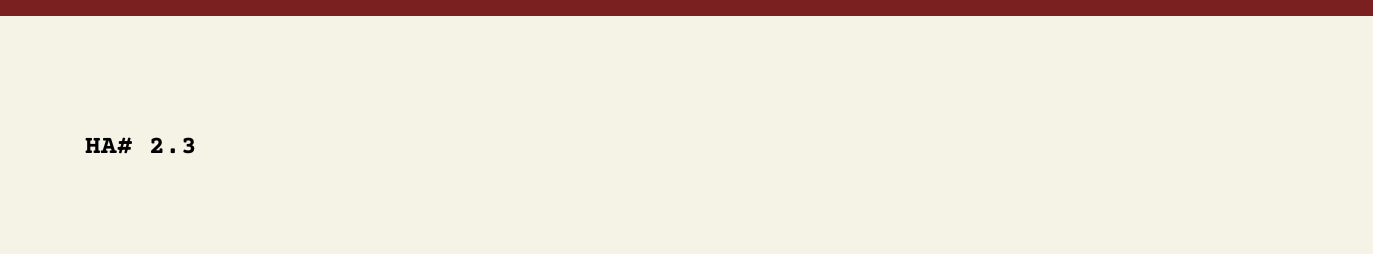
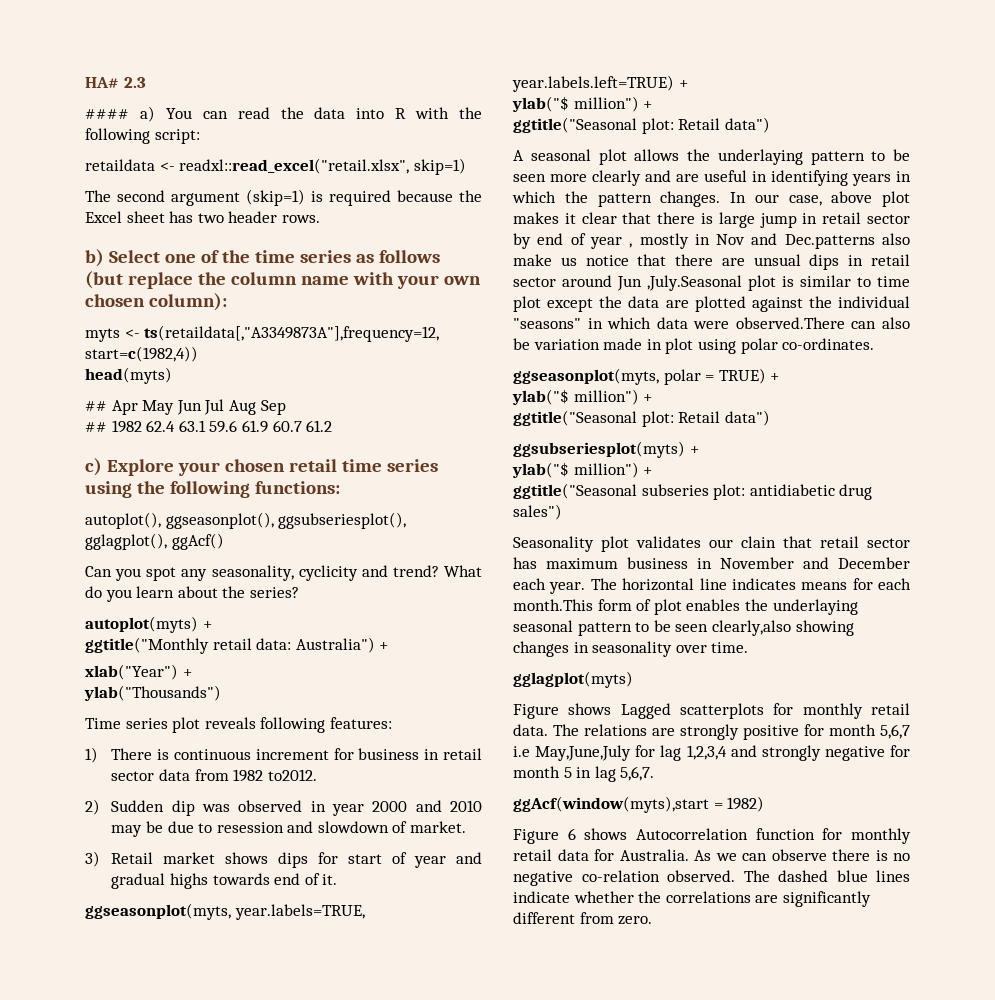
(197, 145) none -> [85,106,482,122] [85,128,200,144] [85,158,466,175] [85,189,482,206] [85,211,320,223] [85,249,440,267] [85,271,481,289] [85,293,227,311] [85,325,440,342] [85,346,198,362] [85,367,172,384] [85,399,286,415] [85,420,333,433] [85,458,438,476] [85,481,340,498] [85,512,407,529] [85,533,224,550] [85,565,482,581] [85,586,299,602] [85,616,212,633] [85,637,389,654] [85,664,192,680] [84,685,221,701] [85,717,392,733] [85,747,482,763] [111,769,317,782] [85,799,482,816] [111,821,467,837] [85,851,482,868] [111,873,338,889] [85,903,365,920] [512,75,688,92] [512,96,653,112] [513,117,770,134] [513,149,910,165] [513,170,911,186] [512,191,910,207] [513,212,910,228] [513,233,910,249] [513,254,910,270] [513,275,910,291] [513,296,910,312] [513,317,910,329] [513,338,875,354] [513,368,780,385] [512,389,653,405] [513,410,770,427] [513,441,699,458] [512,462,653,478] [513,483,873,500] [513,504,562,520] [513,536,910,552] [513,557,910,569] [513,578,911,594] [513,599,858,615] [513,620,854,636] [513,641,749,657] [513,671,633,688] [513,703,910,719] [513,724,910,740] [513,745,910,761] [513,766,655,782] [513,796,765,813] [513,828,911,844] [513,849,910,861] [513,870,910,886] [513,891,871,907] [513,912,653,925] // #### a) You can read the data into R with the following script: // retaildata <- readxl::read_excel("retail.xlsx", skip=1) // The second argument (skip=1) is required because the Excel sheet has two header rows. // b) Select one of the time series as follows (but replace the column name with your own chosen column): // myts <- ts(retaildata[,"A3349873A"],frequency=12, start=c(1982,4)) // head(myts) // ## Apr May Jun Jul Aug Sep // ## 1982 62.4 63.1 59.6 61.9 60.7 61.2 // c) Explore your chosen retail time series using the following functions: // autoplot(), ggseasonplot(), ggsubseriesplot(), gglagplot(), ggAcf() // Can you spot any seasonality, cyclicity and trend? What do you learn about the series? // autoplot(myts) + // ggtitle("Monthly retail data: Australia") + // xlab("Year") + // ylab("Thousands") // Time series plot reveals following features: // 1) There is continuous increment for business in retail sector data from 1982 to2012. // 2) Sudden dip was observed in year 2000 and 2010 may be due to resession and slowdown of market. // 3) Retail market shows dips for start of year and gradual highs towards end of it. // ggseasonplot(myts, year.labels=TRUE, year.labels.left=TRUE) + // ylab("$ million") + // ggtitle("Seasonal plot: Retail data") // A seasonal plot allows the underlaying pattern to be seen more clearly and are useful in identifying years in which the pattern changes. In our case, above plot makes it clear that there is large jump in retail sector by end of year , mostly in Nov and Dec.patterns also make us notice that there are unsual dips in retail sector around Jun ,July.Seasonal plot is similar to time plot except the data are plotted against the individual "seasons" in which data were observed.There can also be variation made in plot using polar co-ordinates. // ggseasonplot(myts, polar = TRUE) + // ylab("$ million") + // ggtitle("Seasonal plot: Retail data") // ggsubseriesplot(myts) + // ylab("$ million") + // ggtitle("Seasonal subseries plot: antidiabetic drug sales") // Seasonality plot validates our clain that retail sector has maximum business in November and December each year. The horizontal line indicates means for each month.This form of plot enables the underlaying seasonal pattern to be seen clearly,also showing changes in seasonality over time. // gglagplot(myts) // Figure shows Lagged scatterplots for monthly retail data. The relations are strongly positive for month 5,6,7 i.e May,June,July for lag 1,2,3,4 and strongly negative for month 5 in lag 5,6,7. // ggAcf(window(myts),start = 1982) // Figure 6 shows Autocorrelation function for monthly retail data for Australia. As we can observe there is no negative co-relation observed. The dashed blue lines indicate whether the correlations are significantly different from zero.

